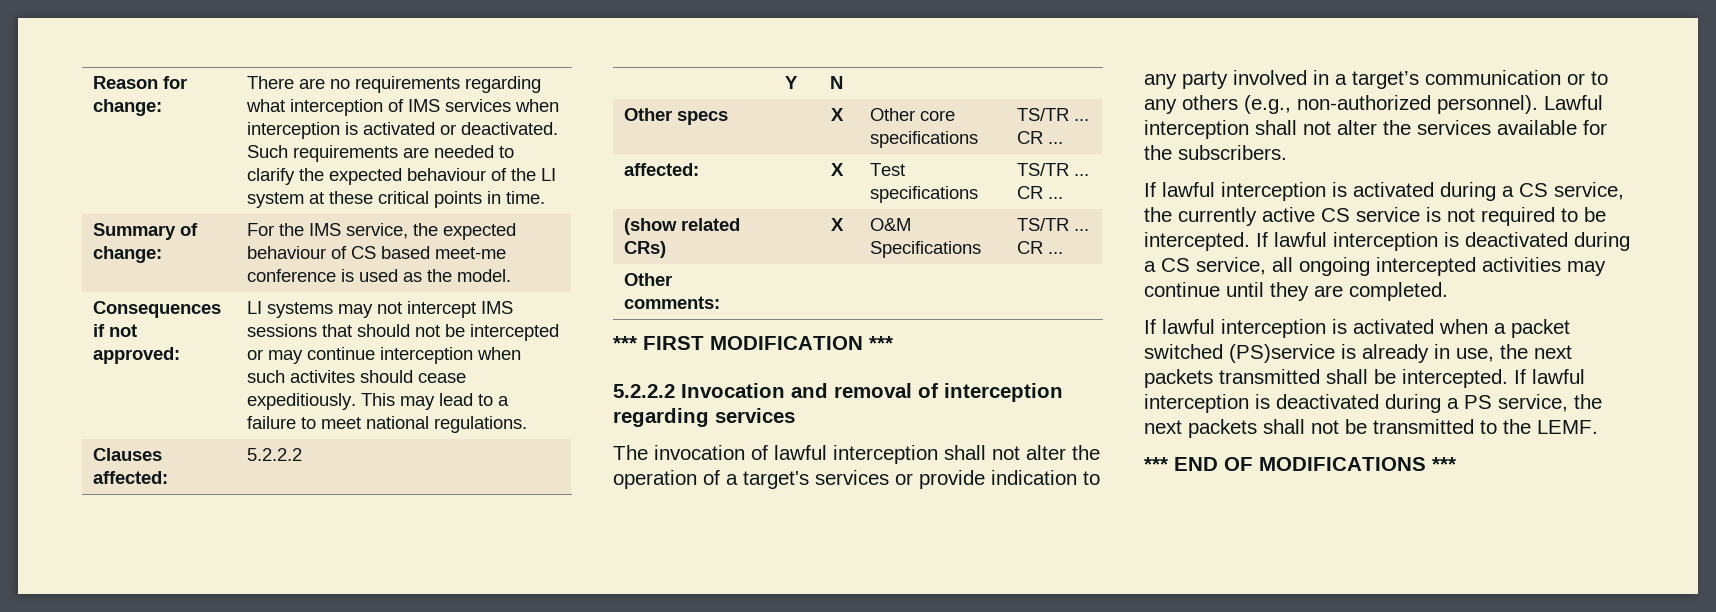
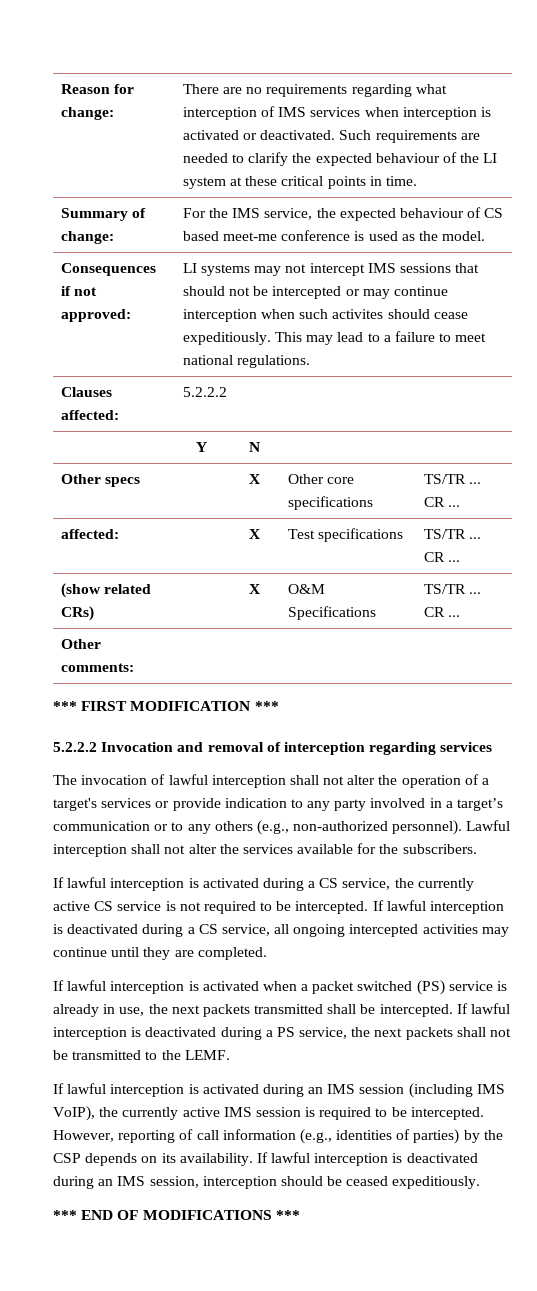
[1229,344,1335,363] (PS)service -> [416,980,493,995] (PS) service
(1598, 427) none -> [53,1083,505,1098] [53,1106,484,1121] [53,1129,503,1144] [53,1152,478,1166] [53,1176,481,1189] // If lawful interception is activated during an IMS session (including IMS VoIP), the currently active IMS session is required to be intercepted. However, reporting of call information (e.g., identities of parties) by the CSP depends on its availability. If lawful interception is deactivated during an IMS session, interception should be ceased expeditiously.

